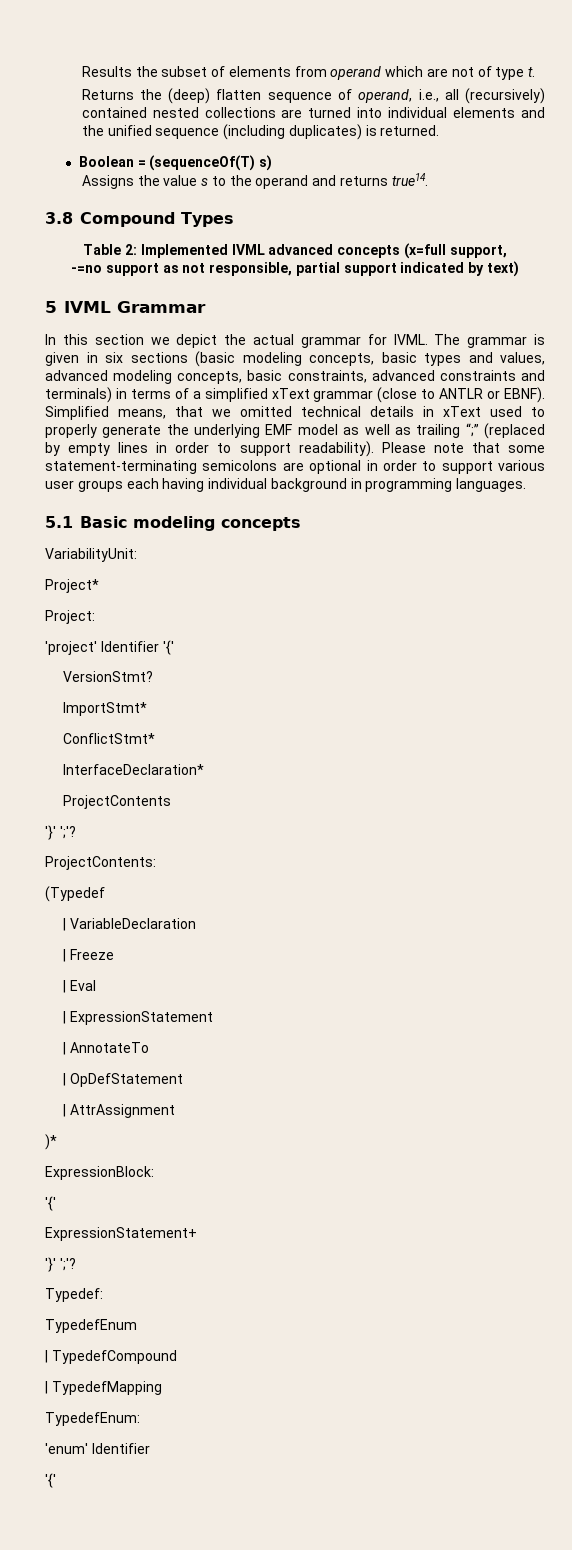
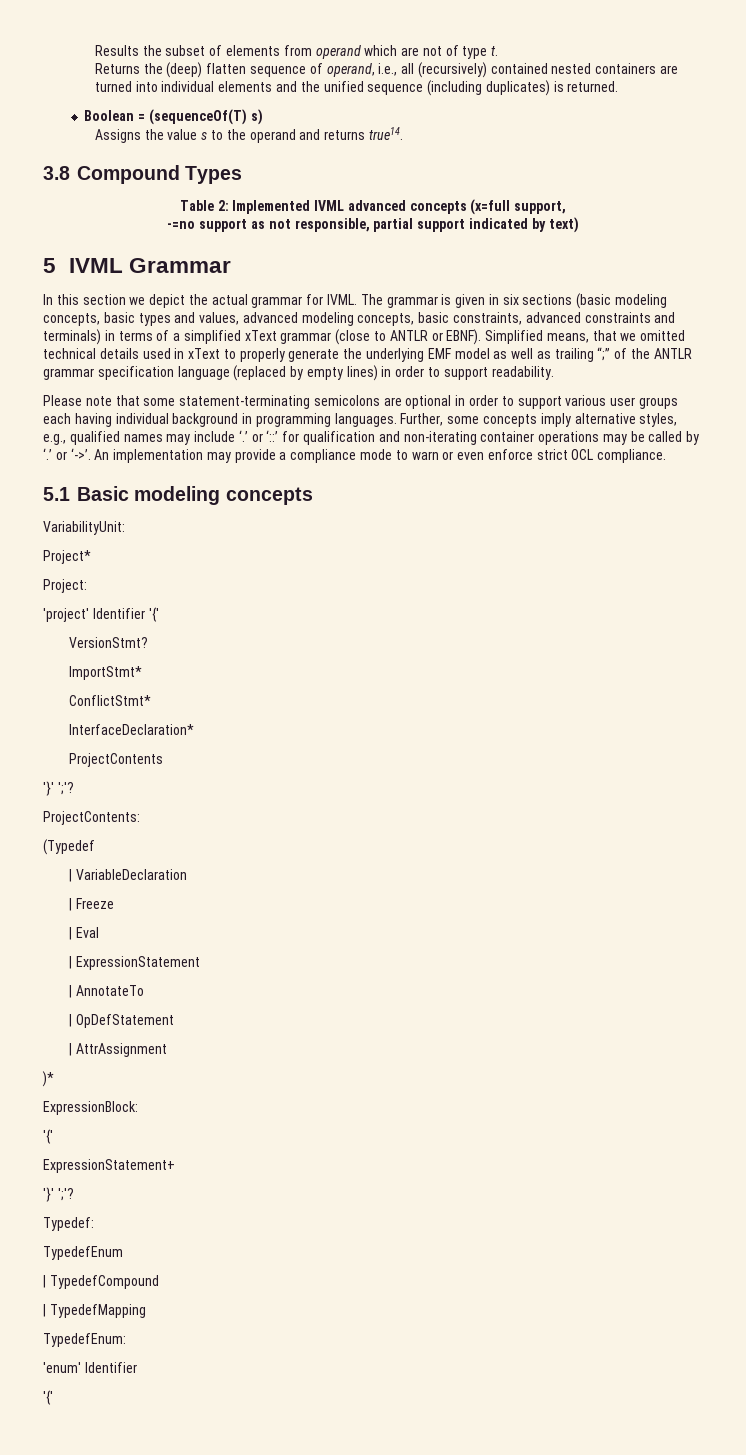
[204,107,276,118] collections -> [595,63,657,74] containers
(414, 411) none -> [142,348,171,359] used
[490,406,522,417] used -> (221, 353) none
(479, 430) none -> [614,348,692,359] [43,366,230,380] of the ANTLR grammar specification language
[118,441,374,457] lines in order to support readability). -> [346,365,554,381] lines) in order to support readability. //
(527, 485) none -> [400,413,678,427] [43,430,700,445] [43,448,667,463] Further, some concepts imply alternative styles, e.g., qualified names may include ‘.’ or ‘::’ for qualification and non-iterating container operations may be called by ‘.’ or ‘->’. An implementation may provide a compliance mode to warn or even enforce strict OCL compliance.

